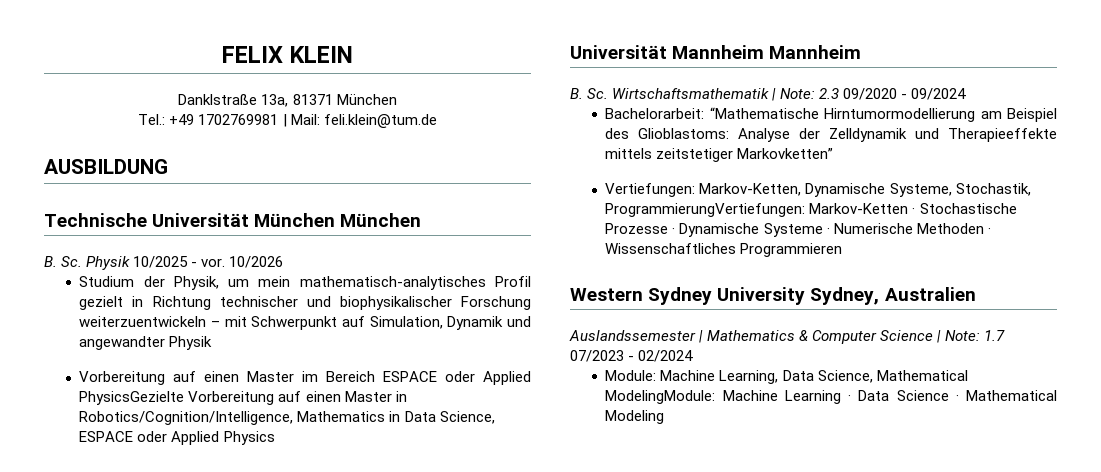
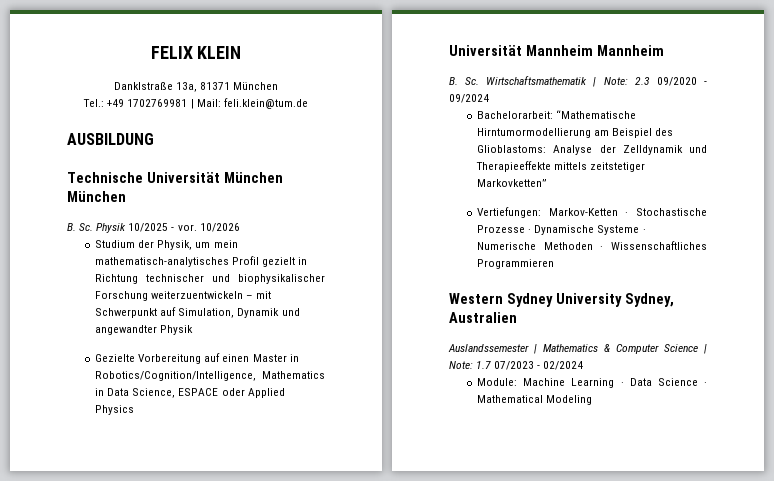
[79,371,532,385] [79,391,185,405] Vorbereitung auf einen Master im Bereich ESPACE oder Applied PhysicsGezielte -> [95,354,136,362] Gezielte
[699,183,1031,197] [605,203,806,217] Markov-Ketten, Dynamische Systeme, Stochastik, ProgrammierungVertiefungen: -> (542, 212) none
[719,370,968,384] [605,390,778,404] Learning, Data Science, Mathematical ModelingModule: Machine -> (566, 382) none

